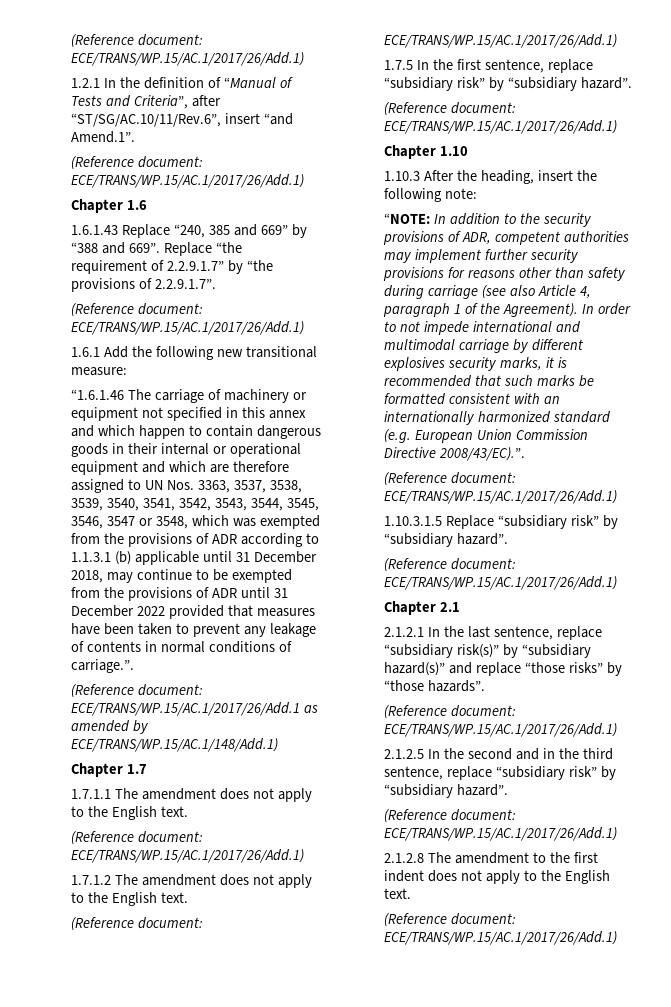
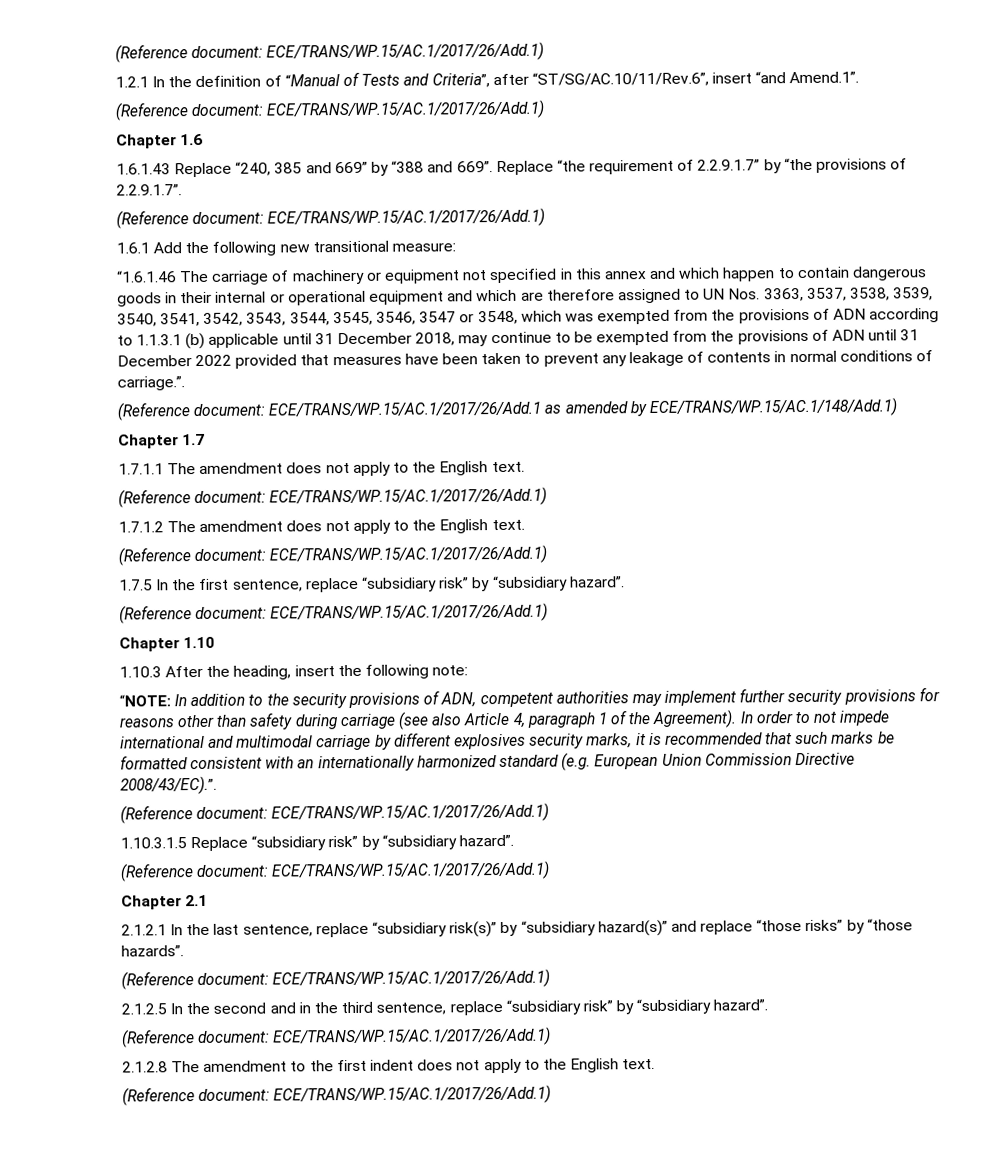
[211,534,237,544] ADR -> [833,308,867,320] ADN
[211,588,237,598] ADR -> [832,329,866,341] ADN
[461,232,491,244] ADR, -> [440,692,477,708] ADN,

